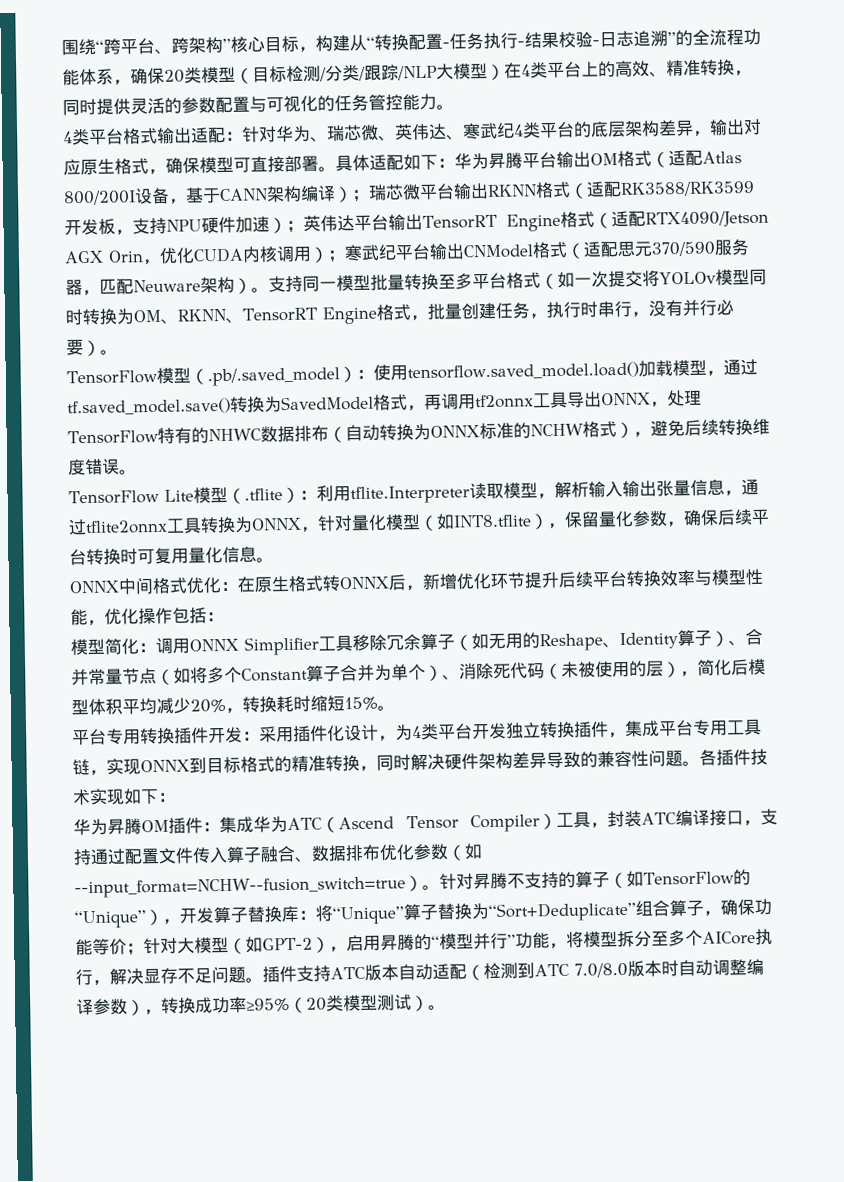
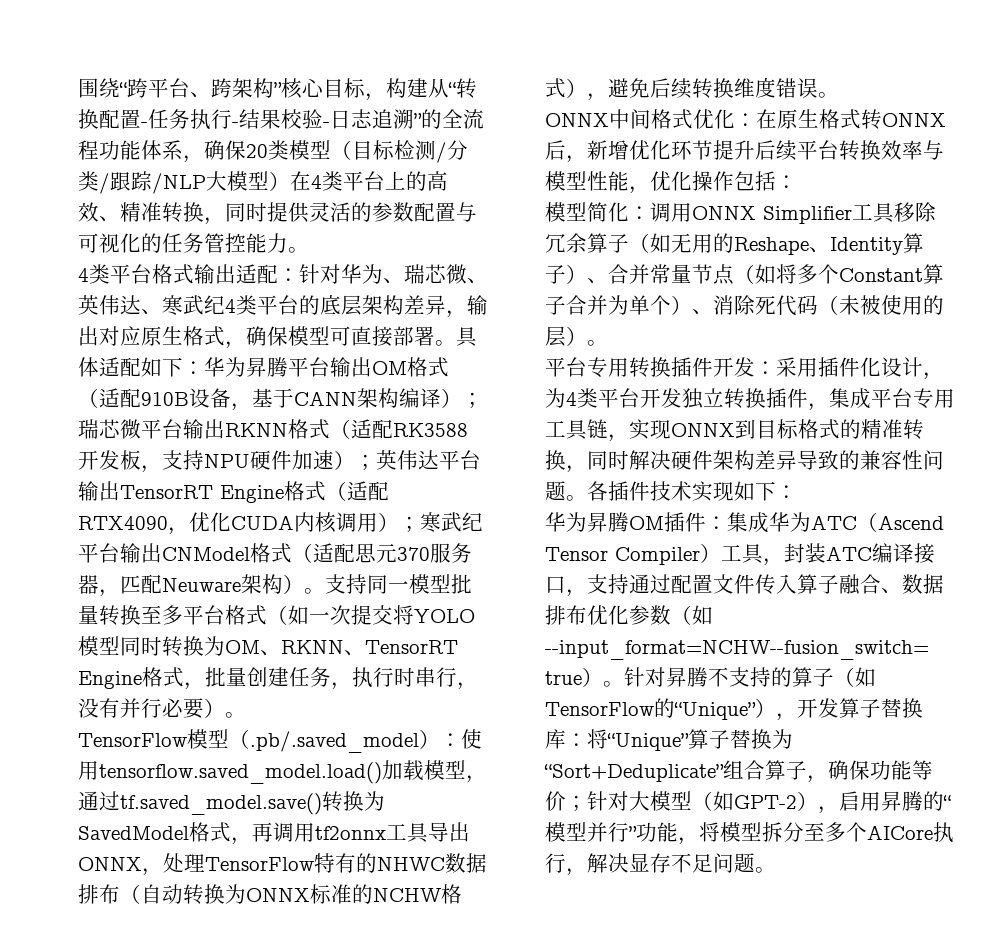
[702,151,742,164] [63,190,136,206] Atlas 800/200I -> [141,392,189,406] 910B
[620,180,755,197] RK3588/RK3599 -> [393,423,468,437] RK3588
[645,210,769,228] [64,250,144,264] RTX4090/Jetson AGX Orin -> [78,516,168,530] RTX4090
[651,241,715,257] 370/590 -> [397,547,430,561] 370
[659,271,716,285] YOLOv -> [414,609,475,623] YOLO
[68,478,759,505] [68,508,770,536] [69,546,274,566] // TensorFlow Lite模型（.tflite）：利用tflite.Interpreter读取模型，解析输入输出张量信息，通过tflite2onnx工具转换为ONNX，针对量化模型（如INT8.tflite），保留量化参数，确保后续平台转换时可复用量化信息。 -> (839, 95) none
[680,658,766,678] [71,695,378,716] ，简化后模型体积平均减少20%，转换耗时缩短15% -> (587, 336) none
[262,958,764,983] [76,994,446,1016] 插件支持ATC版本自动适配（检测到ATC 7.0/8.0版本时自动调整编译参数），转换成功率≥95%（20类模型测试）。 -> (776, 870) none

